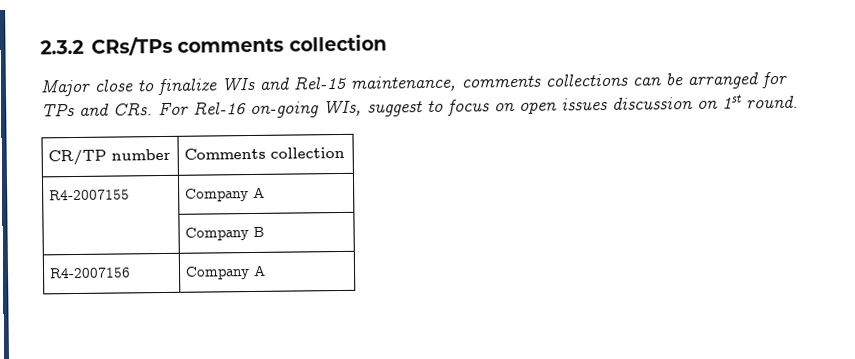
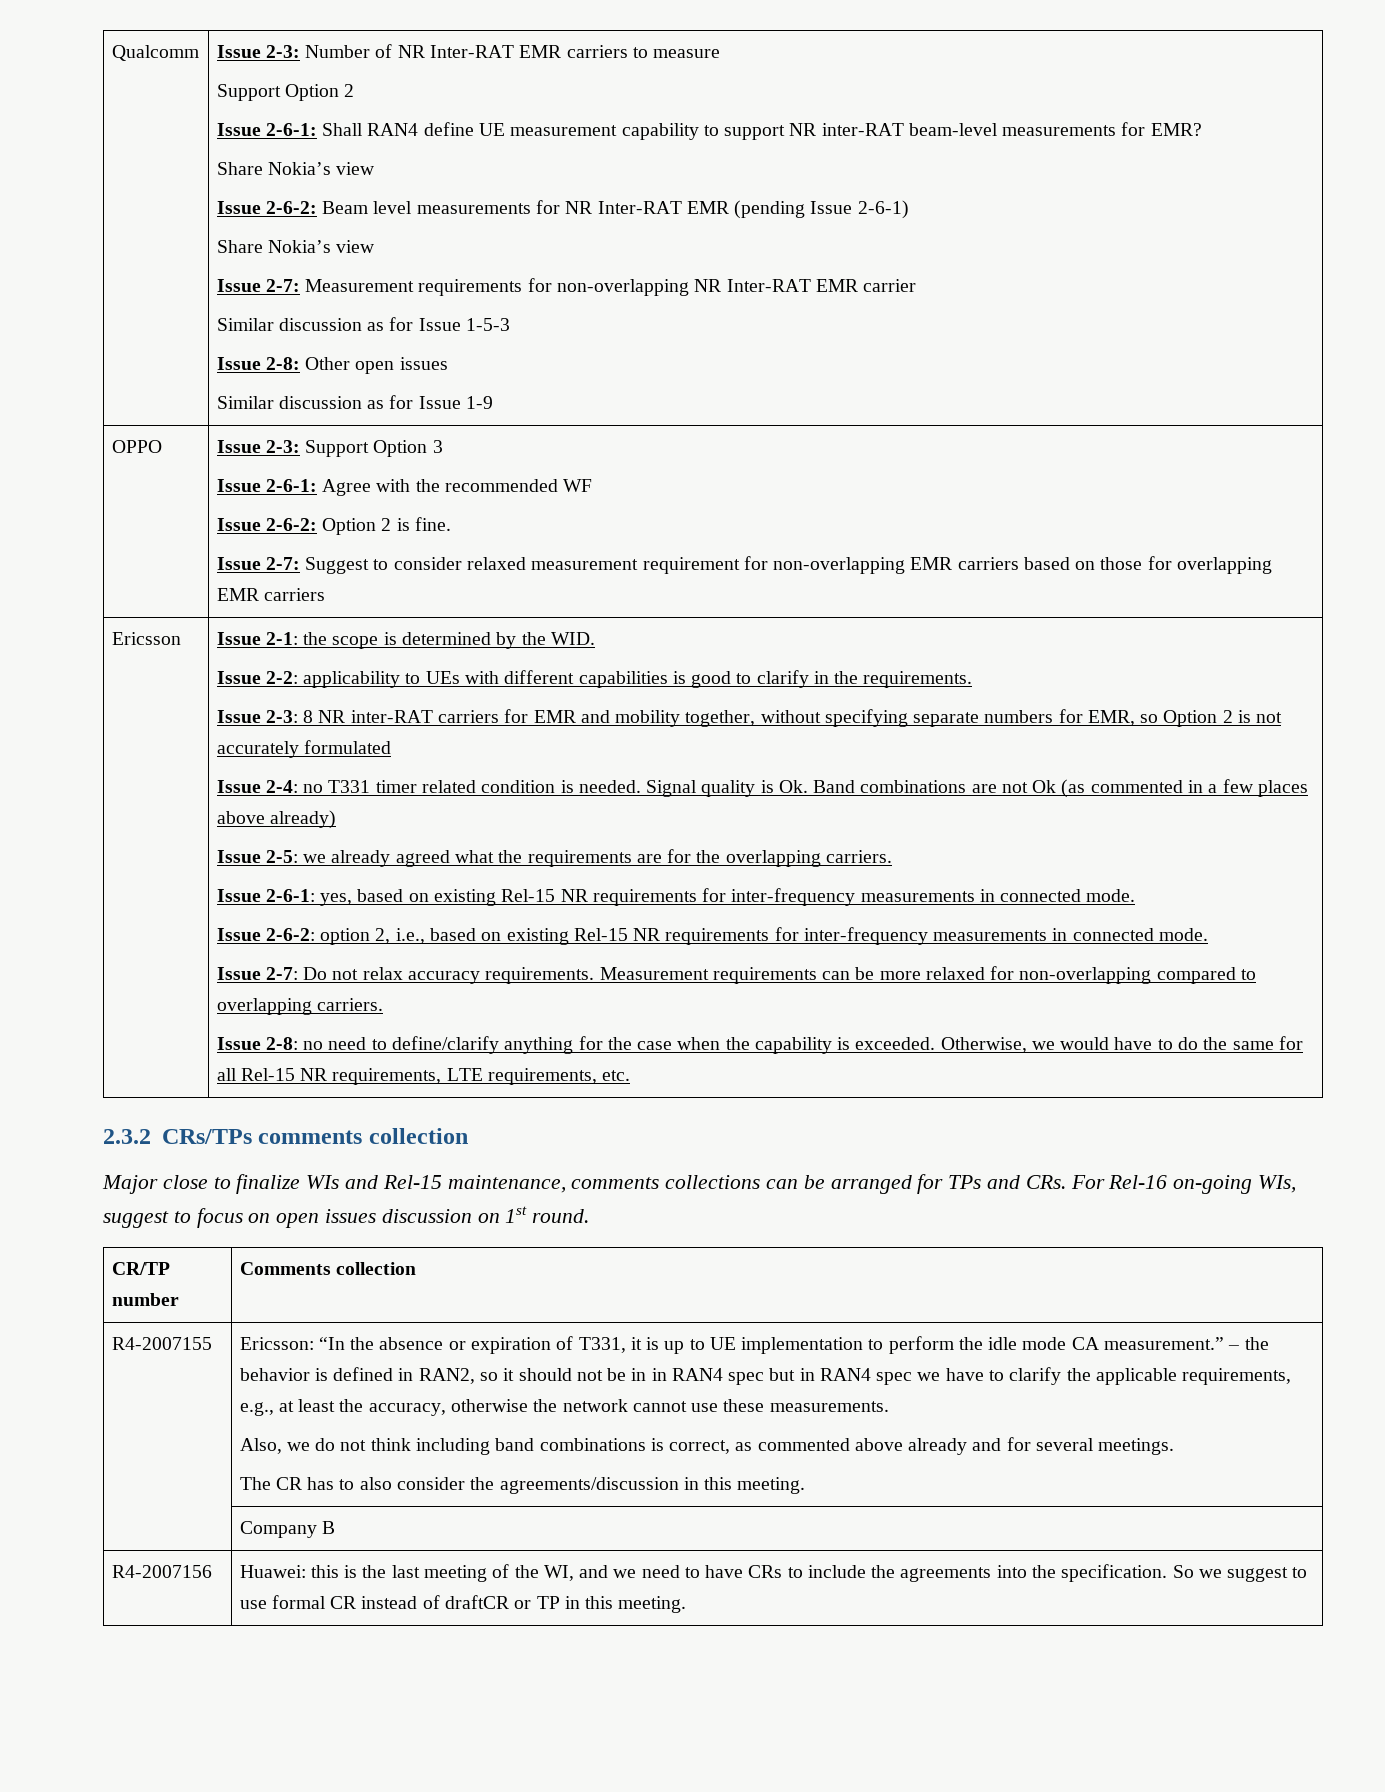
(40, 47) none -> [111,45,199,61] [216,44,721,58] [216,84,355,101] [216,122,1202,140] [216,162,375,175] [216,200,909,219] [216,240,375,253] [216,278,917,296] [216,317,511,331] [216,357,448,374] [216,395,494,409] [111,440,162,453] [216,440,443,457] [216,479,593,496] [216,517,452,535] [216,556,1272,574] [216,588,325,601] [111,632,181,645] [216,632,595,649] [216,670,973,688] [216,709,1283,727] [216,740,391,758] [216,779,1308,798] [216,810,336,829] [216,849,892,867] [216,888,1136,906] [216,927,1208,945] [216,966,1256,984] [216,998,383,1015] [216,1036,1303,1054] [216,1068,631,1085] Qualcomm | Issue 2-3: Number of NR Inter-RAT EMR carriers to measure // Support Option 2 // Issue 2-6-1: Shall RAN4 define UE measurement capability to support NR inter-RAT beam-level measurements for EMR? // Share Nokia’s view // Issue 2-6-2: Beam level measurements for NR Inter-RAT EMR (pending Issue 2-6-1) // Share Nokia’s view // Issue 2-7: Measurement requirements for non-overlapping NR Inter-RAT EMR carrier // Similar discussion as for Issue 1-5-3 // Issue 2-8: Other open issues // Similar discussion as for Issue 1-9 // OPPO | Issue 2-3: Support Option 3 // Issue 2-6-1: Agree with the recommended WF // Issue 2-6-2: Option 2 is fine. // Issue 2-7: Suggest to consider relaxed measurement requirement for non-overlapping EMR carriers based on those for overlapping EMR carriers // Ericsson | Issue 2-1: the scope is determined by the WID. // Issue 2-2: applicability to UEs with different capabilities is good to clarify in the requirements. // Issue 2-3: 8 NR inter-RAT carriers for EMR and mobility together, without specifying separate numbers for EMR, so Option 2 is not accurately formulated // Issue 2-4: no T331 timer related condition is needed. Signal quality is Ok. Band combinations are not Ok (as commented in a few places above already) // Issue 2-5: we already agreed what the requirements are for the overlapping carriers. // Issue 2-6-1: yes, based on existing Rel-15 NR requirements for inter-frequency measurements in connected mode. // Issue 2-6-2: option 2, i.e., based on existing Rel-15 NR requirements for inter-frequency measurements in connected mode. // Issue 2-7: Do not relax accuracy requirements. Measurement requirements can be more relaxed for non-overlapping compared to overlapping carriers. // Issue 2-8: no need to define/clarify anything for the case when the capability is exceeded. Otherwise, we would have to do the same for all Rel-15 NR requirements, LTE requirements, etc. //
[184,186,265,202] [184,226,265,241] [48,267,131,279] [184,264,266,280] Company A // | Company B // R4-2007156 | Company A -> [239,1336,1269,1354] [239,1367,1292,1385] [239,1399,889,1416] [239,1437,1175,1455] [239,1477,806,1494] [239,1521,335,1538] [111,1565,212,1578] [239,1564,1308,1582] [239,1595,687,1613] Ericsson: “In the absence or expiration of T331, it is up to UE implementation to perform the idle mode CA measurement.” – the behavior is defined in RAN2, so it should not be in in RAN4 spec but in RAN4 spec we have to clarify the applicable requirements, e.g., at least the accuracy, otherwise the network cannot use these measurements. // Also, we do not think including band combinations is correct, as commented above already and for several meetings. // The CR has to also consider the agreements/discussion in this meeting. // | Company B // R4-2007156 | Huawei: this is the last meeting of the WI, and we need to have CRs to include the agreements into the specification. So we suggest to use formal CR instead of draftCR or TP in this meeting.

